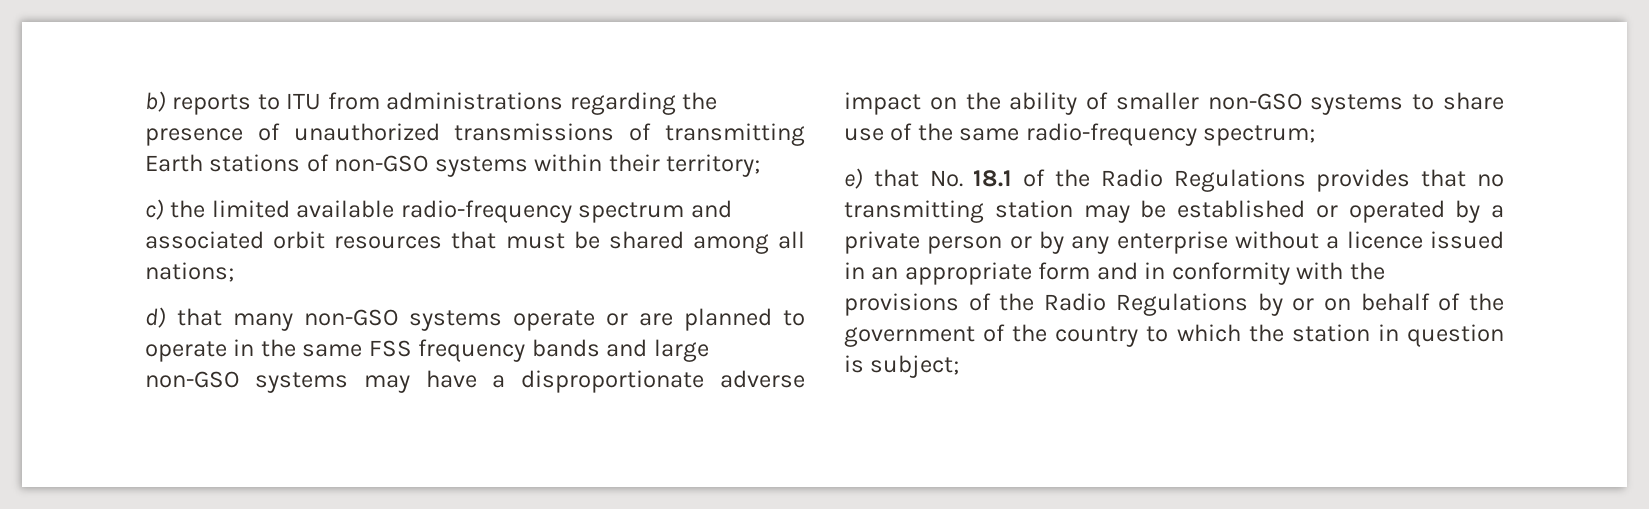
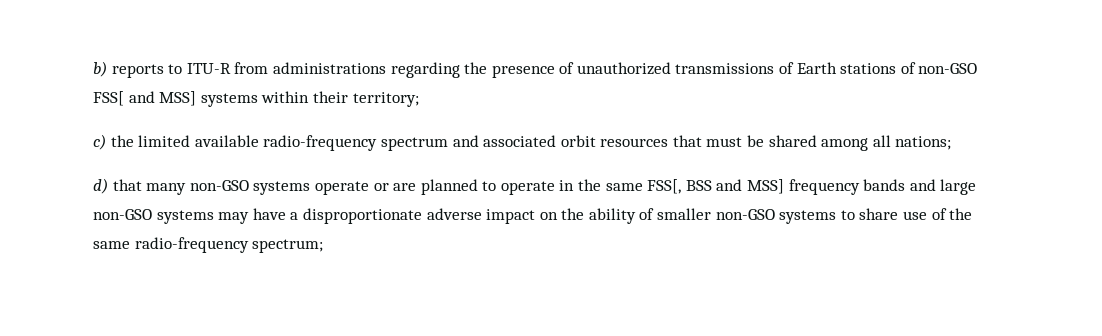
[286,93,322,110] ITU -> [186,63,231,74] ITU-R
[665,123,805,146] transmitting -> (795, 68) none
(429, 163) none -> [93,91,197,106] FSS[ and MSS]
[368,340,412,357] FSS -> [647,179,785,194] FSS[, BSS and MSS]
[844,168,1504,192] [844,200,1504,223] [844,231,1504,254] [844,262,1385,285] [844,293,1504,316] [844,324,1504,347] [844,355,960,378] // e) that No. 18.1 of the Radio Regulations provides that no transmitting station may be established or operated by a private person or by any enterprise without a licence issued in an appropriate form and in conformity with the provisions of the Radio Regulations by or on behalf of the government of the country to which the station in question is subject; -> (324, 246) none

